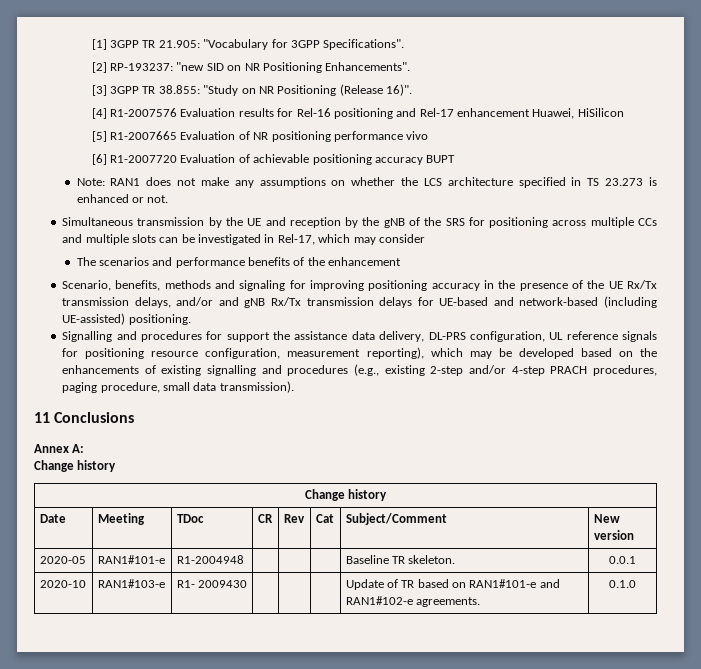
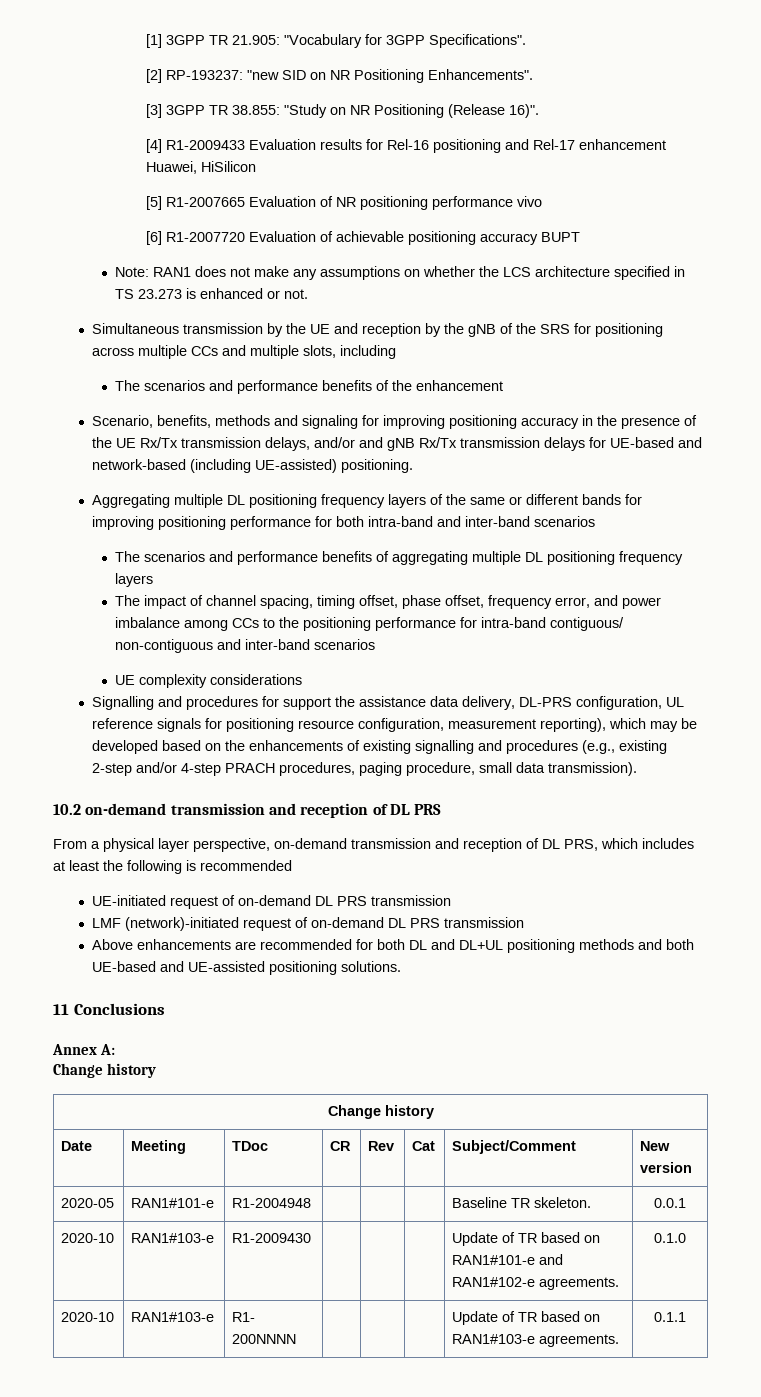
[109,108,177,117] R1-2007576 -> [165,140,245,150] R1-2009433
[131,234,425,245] slots can be investigated in Rel-17, which may consider -> [303,345,397,359] slots, including
(191, 319) none -> [92,494,643,508] [92,516,596,530] [115,551,684,565] [115,573,154,587] [115,595,662,609] [115,617,625,631] [115,639,376,653] [115,674,303,688] // Aggregating multiple DL positioning frequency layers of the same or different bands for improving positioning performance for both intra-band and inter-band scenarios // The scenarios and performance benefits of aggregating multiple DL positioning frequency layers // The impact of channel spacing, timing offset, phase offset, frequency error, and power imbalance among CCs to the positioning performance for intra-band contiguous/ non-contiguous and inter-band scenarios // UE complexity considerations
(294, 387) none -> [53,803,442,818] [53,838,694,852] [53,860,292,874] [92,895,452,909] [92,917,525,931] [92,939,695,953] [92,961,402,975] // 10.2 on-demand transmission and reception of DL PRS // From a physical layer perspective, on-demand transmission and reception of DL PRS, which includes at least the following is recommended // UE-initiated request of on-demand DL PRS transmission // LMF (network)-initiated request of on-demand DL PRS transmission // Above enhancements are recommended for both DL and DL+UL positioning methods and both UE-based and UE-assisted positioning solutions.
[176,580,247,588] R1- 2009430 -> [232,1233,312,1243] R1-2009430
(636, 584) none -> [61,1312,115,1322] [131,1312,215,1322] [232,1312,256,1322] [232,1334,297,1344] [452,1311,601,1325] [452,1334,620,1347] [654,1312,686,1322] // 2020-10 | RAN1#103-e | R1- 200NNNN | | | | Update of TR based on RAN1#103-e agreements. | 0.1.1

